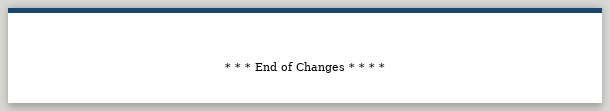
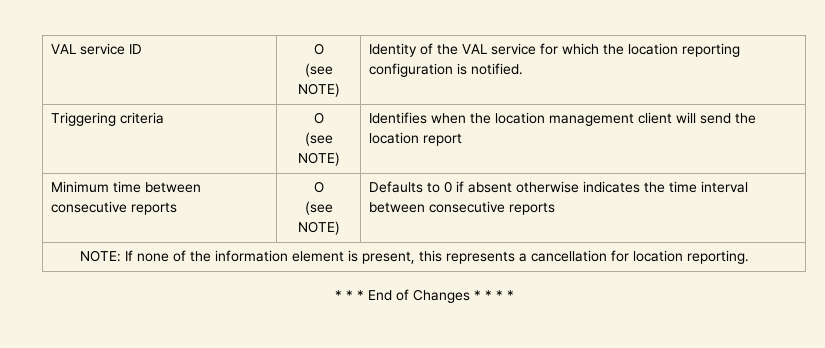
(225, 67) none -> [51,43,143,55] [313,43,324,55] [304,63,333,77] [297,83,340,97] [369,43,741,57] [369,63,524,77] [51,112,165,126] [313,112,324,124] [304,132,333,146] [297,152,340,166] [369,112,757,126] [369,132,463,146] [51,181,202,193] [51,201,178,215] [313,181,324,193] [304,201,333,215] [297,221,340,235] [369,181,749,193] [369,201,556,215] [80,250,750,264] VAL service ID | O // (see NOTE) | Identity of the VAL service for which the location reporting configuration is notified. // Triggering criteria | O // (see NOTE) | Identifies when the location management client will send the location report // Minimum time between consecutive reports | O // (see NOTE) | Defaults to 0 if absent otherwise indicates the time interval between consecutive reports // NOTE: If none of the information element is present, this represents a cancellation for location reporting. //

